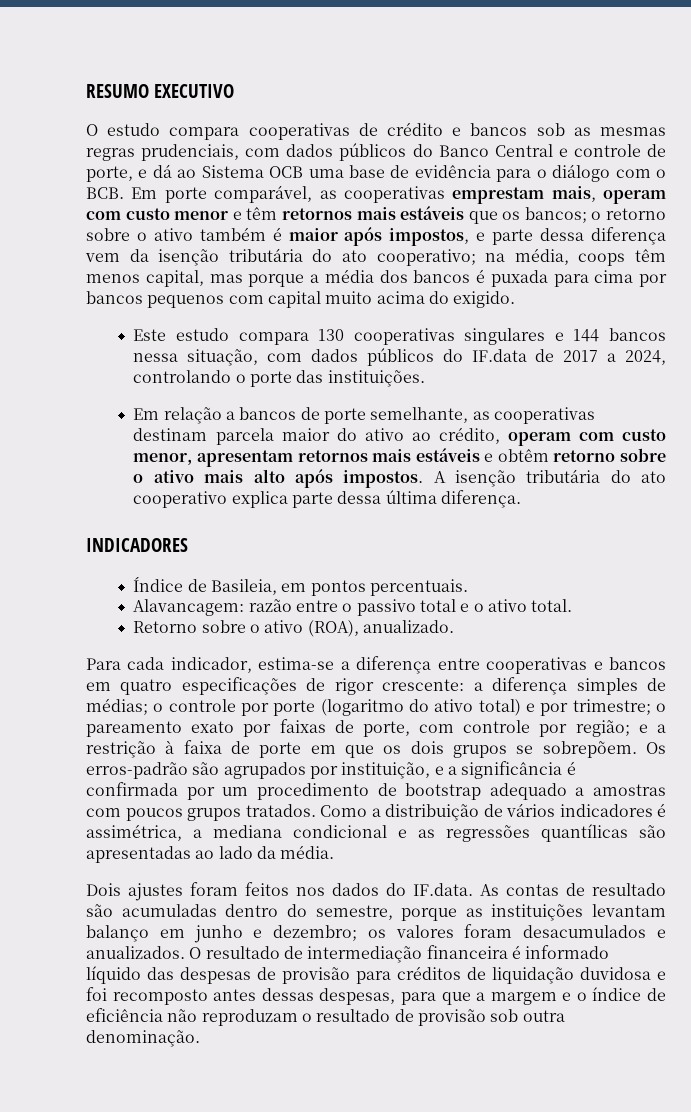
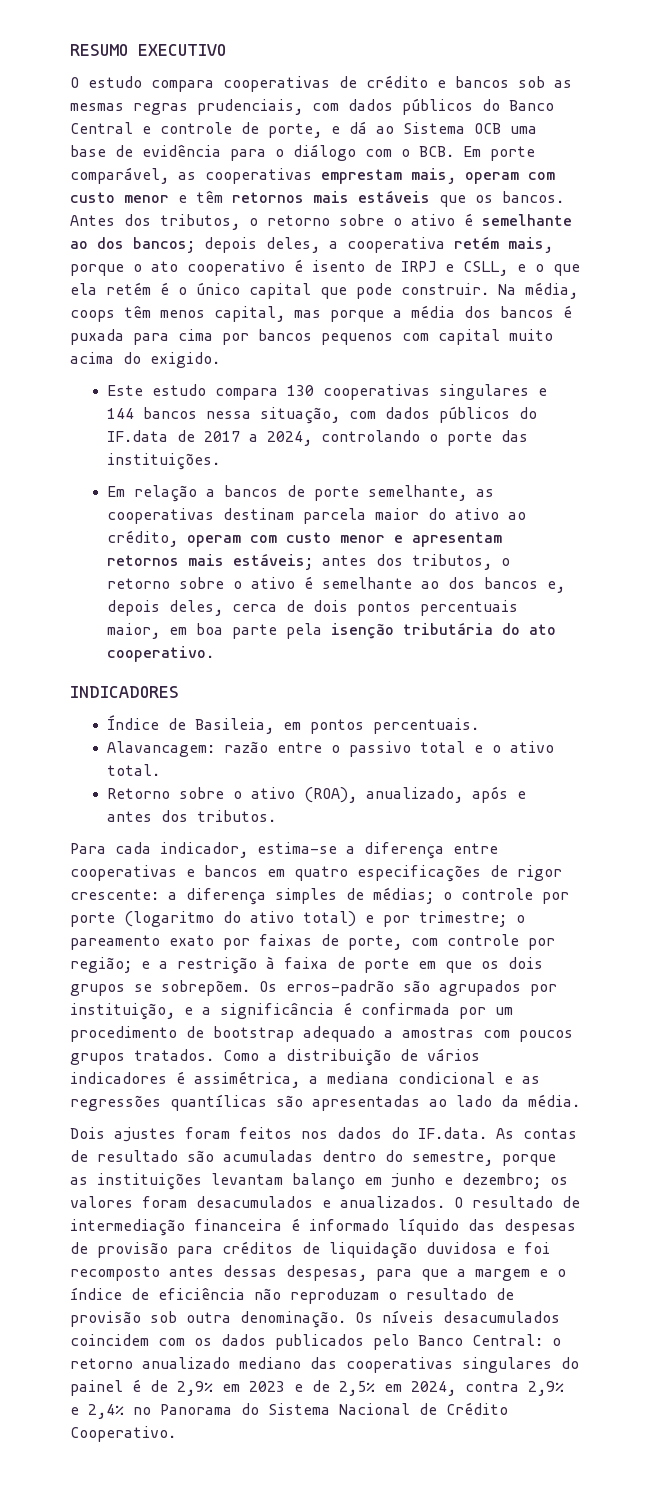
[524,207,666,223] [86,227,667,246] [85,248,506,266] bancos; o retorno sobre o ativo também é maior após impostos, e parte dessa diferença vem da isenção tributária do ato cooperativo; na -> [502,191,564,203] [70,213,572,230] [70,236,553,253] [70,259,580,276] [70,282,516,299] bancos. Antes dos tributos, o retorno sobre o ativo é semelhante ao dos bancos; depois deles, a cooperativa retém mais, porque o ato cooperativo é isento de IRPJ e CSLL, e o que ela retém é o único capital que pode construir. Na
[133,453,193,465] menor, -> [340,535,404,543] menor e
[415,448,667,462] [133,469,666,488] [133,490,522,508] estáveis e obtêm retorno sobre o ativo mais alto após impostos. A isenção tributária do ato cooperativo explica parte dessa última diferença. -> [233,553,511,570] [107,576,566,593] [107,600,519,616] [107,622,557,639] [107,646,215,662] estáveis; antes dos tributos, o retorno sobre o ativo é semelhante ao dos bancos e, depois deles, cerca de dois pontos percentuais maior, em boa parte pela isenção tributária do ato cooperativo.
[363,620,455,633] anualizado. -> [366,786,527,803] [107,810,277,822] anualizado, após e antes dos tributos.
(200, 1038) none -> [355,1310,560,1323] [70,1334,561,1350] [70,1357,579,1373] [70,1379,564,1396] [70,1402,508,1419] [70,1426,176,1442] Os níveis desacumulados coincidem com os dados publicados pelo Banco Central: o retorno anualizado mediano das cooperativas singulares do painel é de 2,9% em 2023 e de 2,5% em 2024, contra 2,9% e 2,4% no Panorama do Sistema Nacional de Crédito Cooperativo.

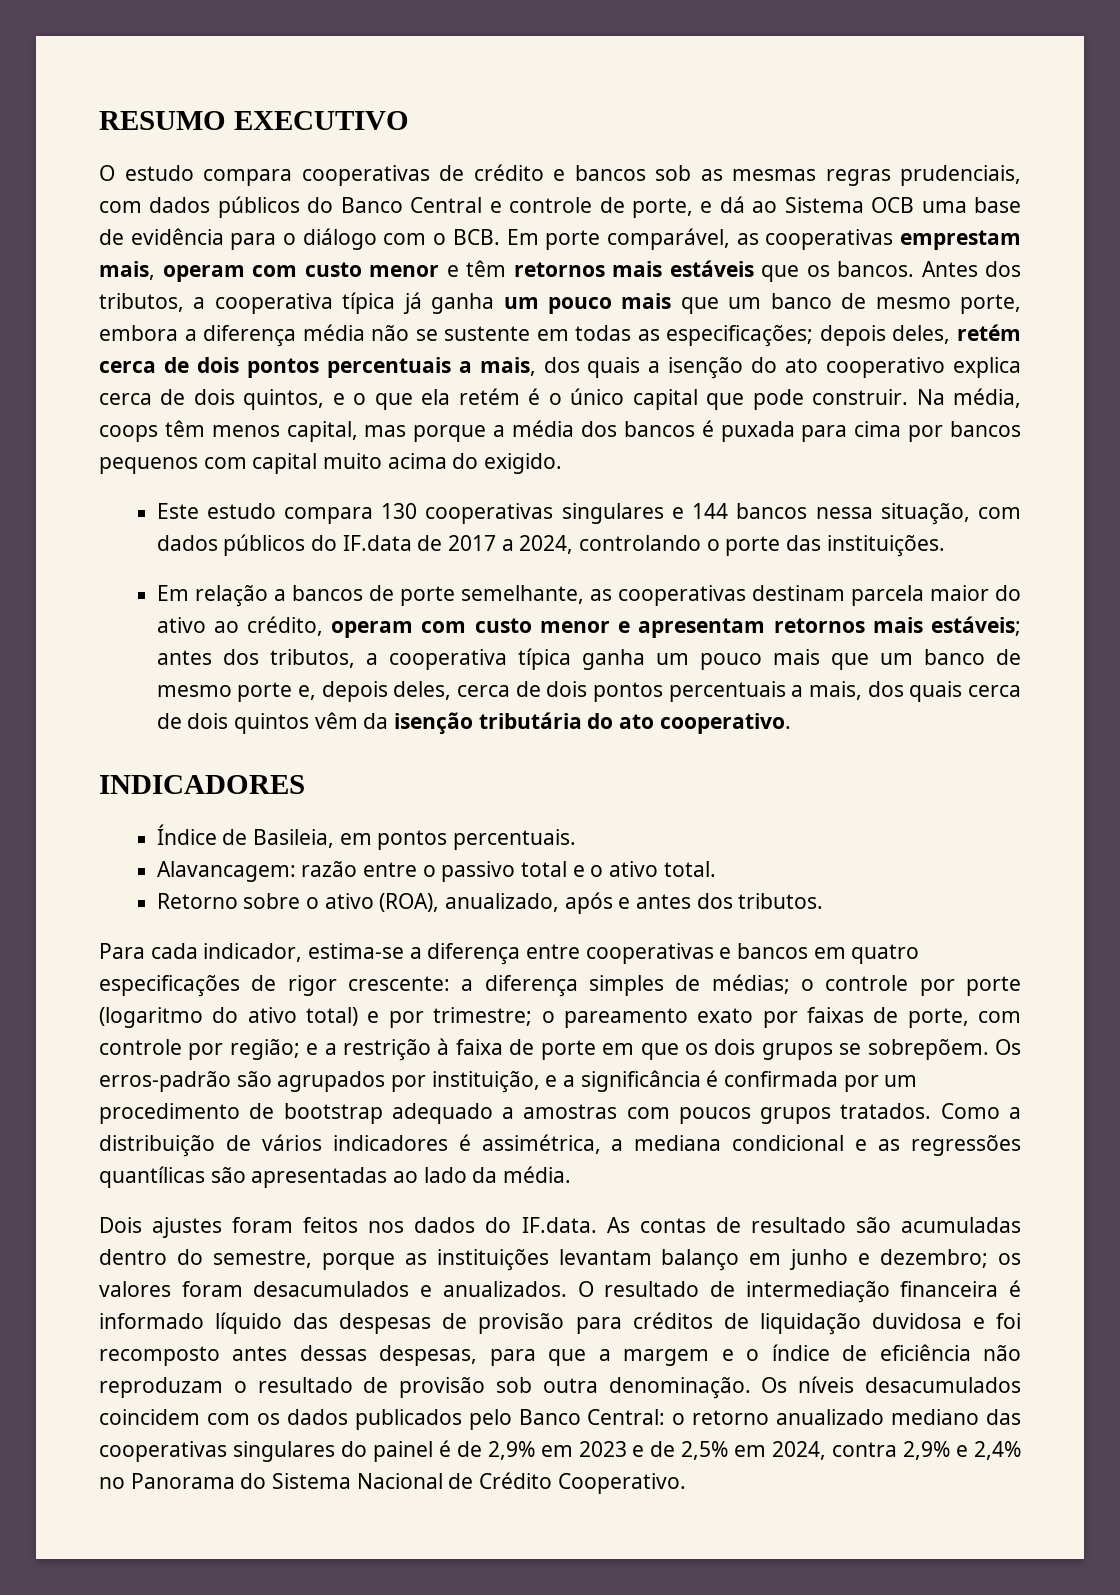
[249,213,572,226] [70,236,553,253] [70,259,508,276] o retorno sobre o ativo é semelhante ao dos bancos; depois deles, a cooperativa retém mais, porque o ato cooperativo é isento de IRPJ e CSLL, -> [193,292,1022,314] [99,324,1022,347] [99,357,1022,379] [99,389,325,410] a cooperativa típica já ganha um pouco mais que um banco de mesmo porte, embora a diferença média não se sustente em todas as especificações; depois deles, retém cerca de dois pontos percentuais a mais, dos quais a isenção do ato cooperativo explica cerca de dois quintos,
[501,558,511,566] [107,576,539,589] o retorno sobre o ativo é semelhante ao dos bancos -> [365,648,1022,670] [156,682,293,702] a cooperativa típica ganha um pouco mais que um banco de mesmo porte
[107,623,323,639] maior, em boa parte pela -> [791,681,1021,702] [156,712,389,734] a mais, dos quais cerca de dois quintos vêm da

